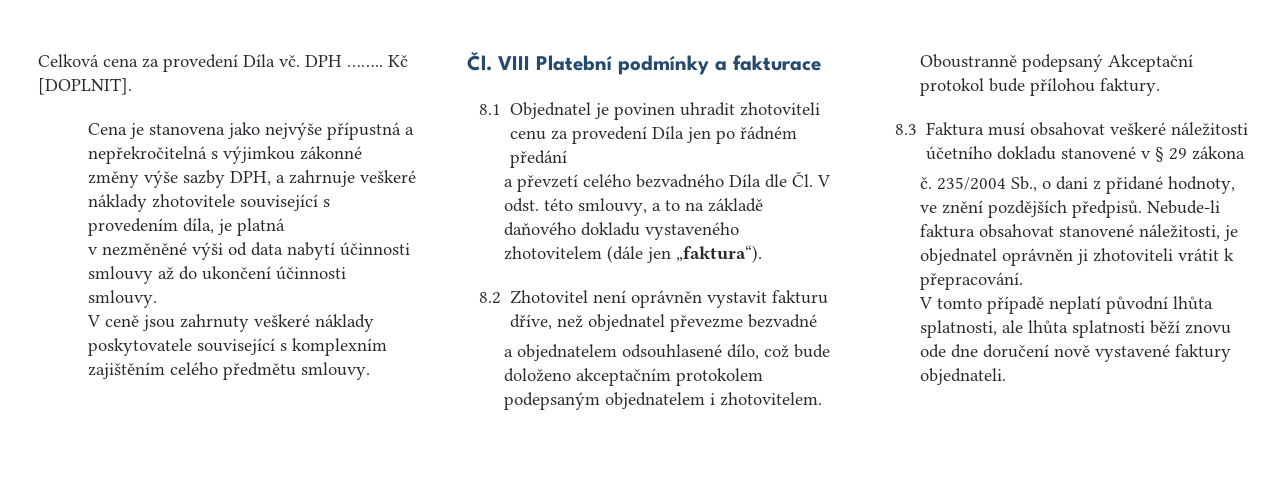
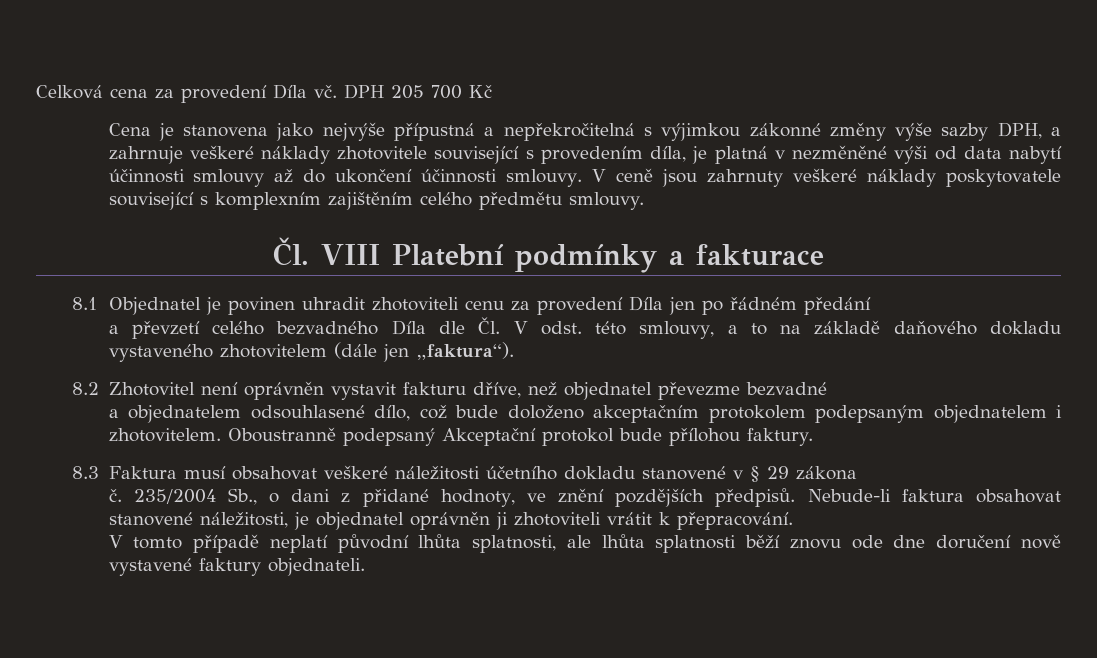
[347,65,383,67] …….. -> [391,85,462,99] 205 700
[38,78,132,95] [DOPLNIT]. -> (492, 91) none
(286, 227) // -> (768, 155) none
(158, 299) // -> (583, 178) none

